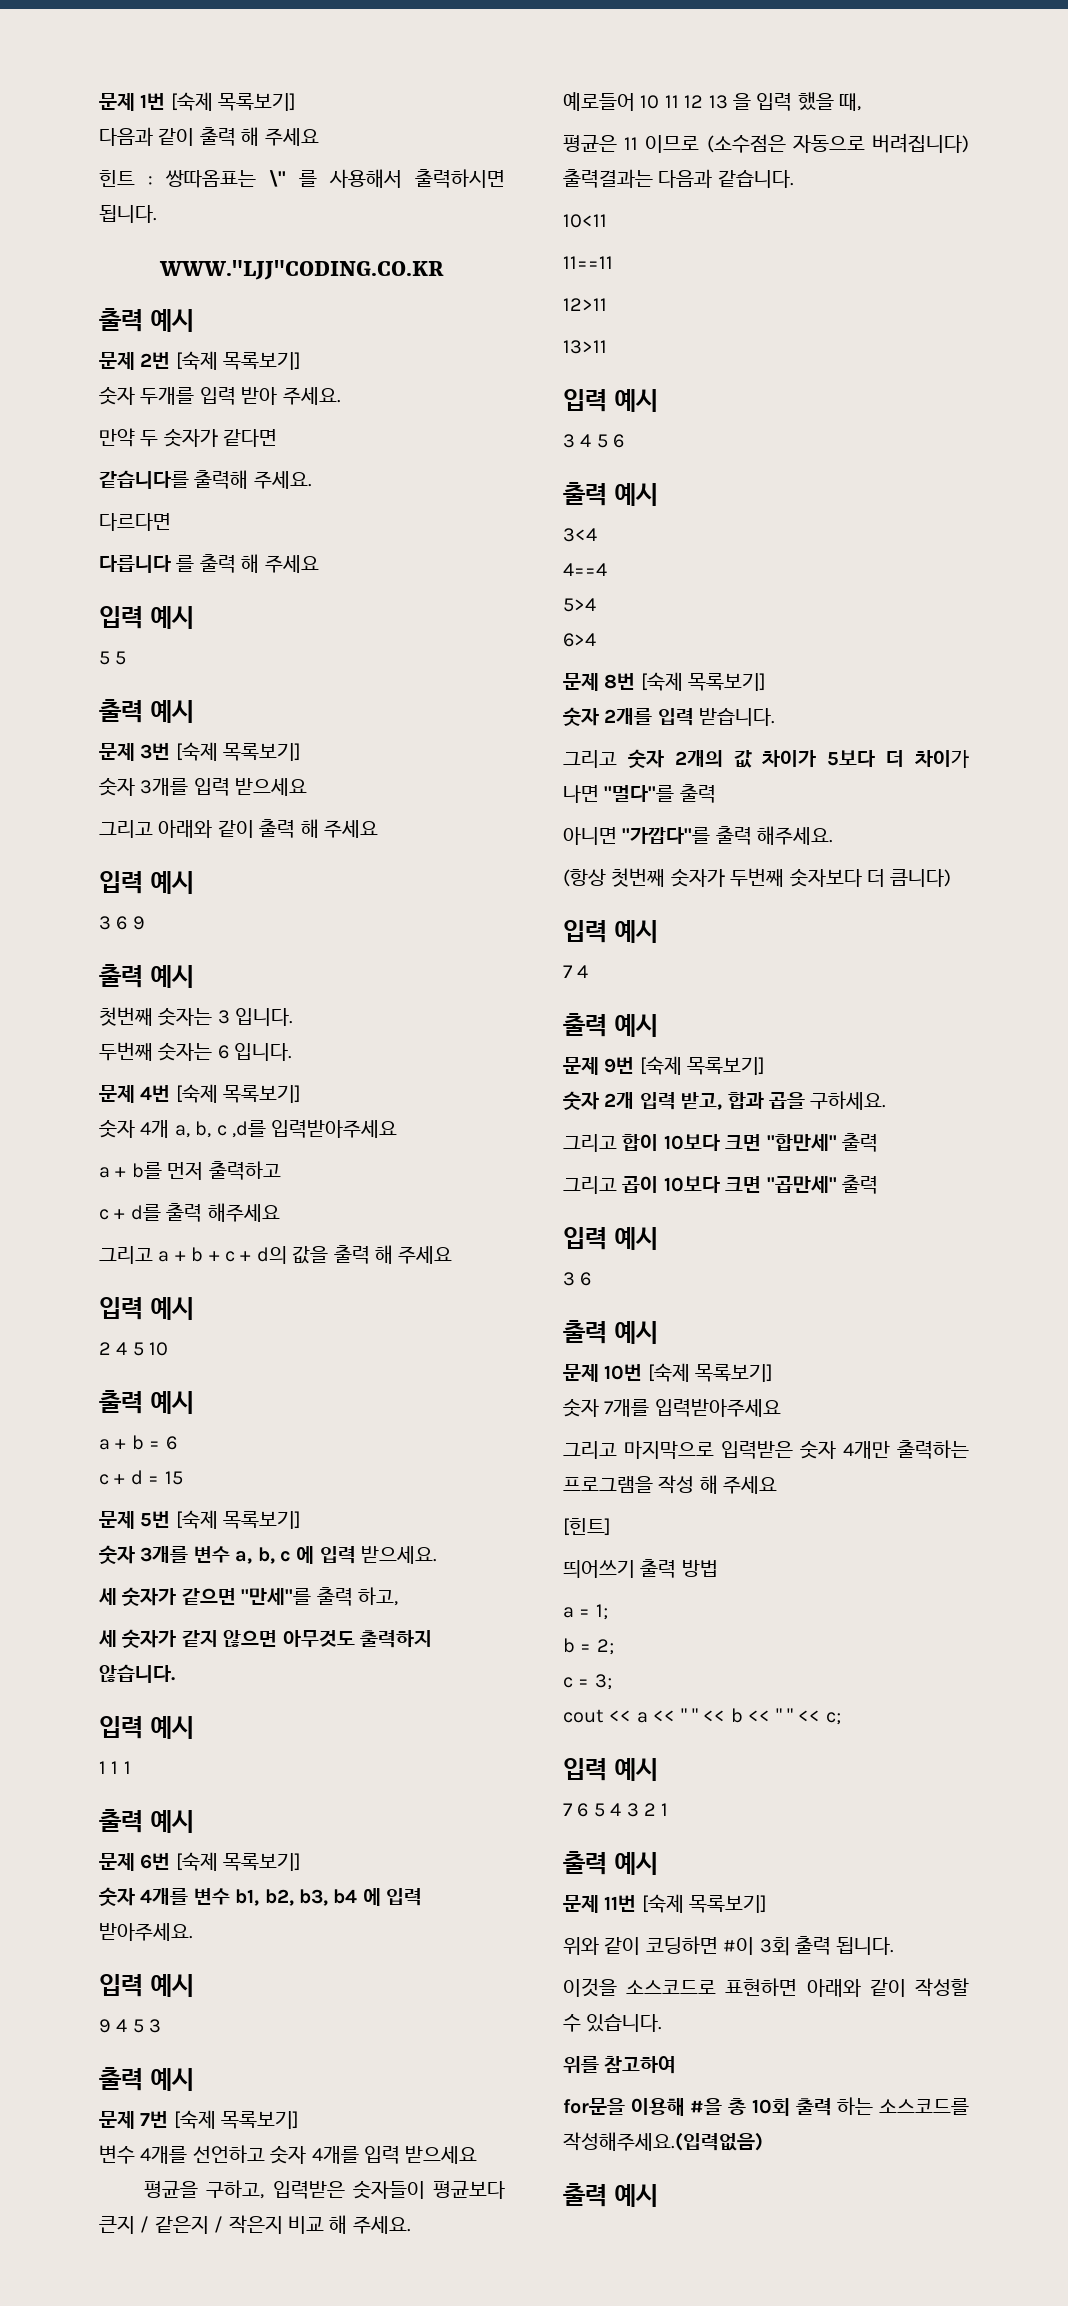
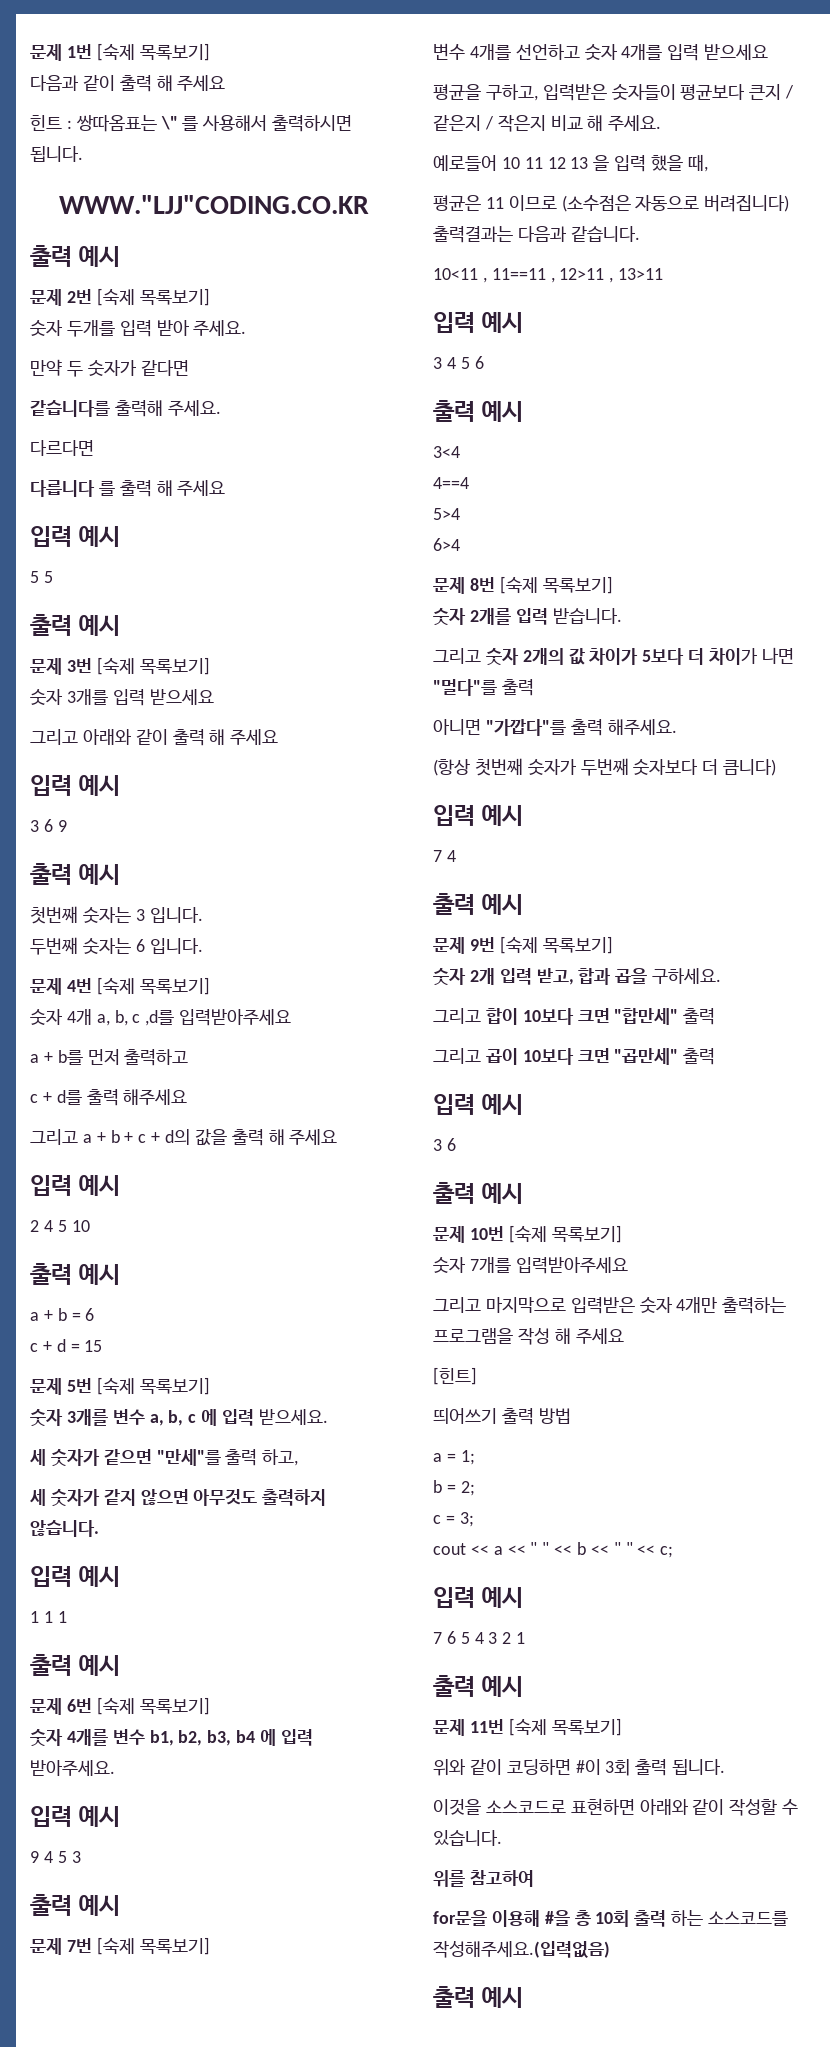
(607, 221) // -> [482,277,487,283] ,
(613, 262) // -> [550,277,555,283] ,
(607, 304) // -> [609,277,614,283] ,

